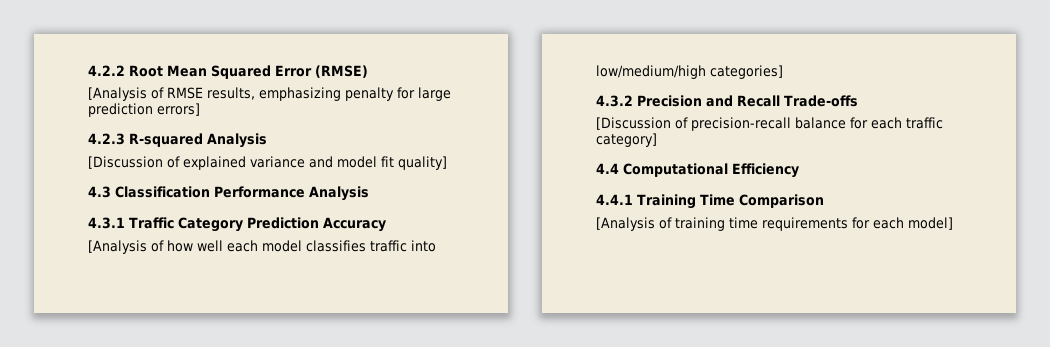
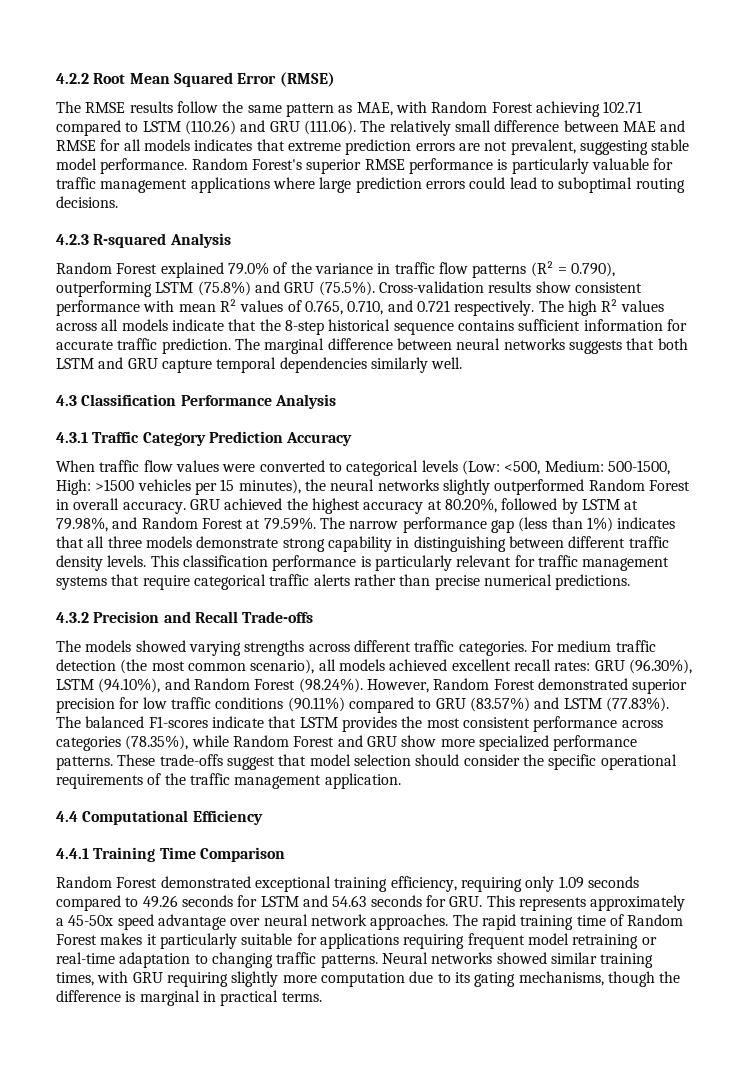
[88,87,451,101] [88,103,200,117] [88,133,267,148] [88,156,447,170] [Analysis of RMSE results, emphasizing penalty for large prediction errors] // 4.2.3 R-squared Analysis // [Discussion of explained variance and model fit quality] -> [56,101,643,117] [56,120,686,136] [56,139,690,155] [56,158,674,174] [56,177,685,193] [56,196,118,208] [56,233,231,248] [56,261,616,278] [56,281,642,297] [56,299,665,316] [56,319,687,335] [56,338,688,354] [56,357,463,373] The RMSE results follow the same pattern as MAE, with Random Forest achieving 102.71 compared to LSTM (110.26) and GRU (111.06). The relatively small difference between MAE and RMSE for all models indicates that extreme prediction errors are not prevalent, suggesting stable model performance. Random Forest's superior RMSE performance is particularly valuable for traffic management applications where large prediction errors could lead to suboptimal routing decisions. // 4.2.3 R-squared Analysis // Random Forest explained 79.0% of the variance in traffic flow patterns (R² = 0.790), outperforming LSTM (75.8%) and GRU (75.5%). Cross-validation results show consistent performance with mean R² values of 0.765, 0.710, and 0.721 respectively. The high R² values across all models indicate that the 8-step historical sequence contains sufficient information for accurate traffic prediction. The marginal difference between neural networks suggests that both LSTM and GRU capture temporal dependencies similarly well.
[88,240,436,254] [596,65,783,79] [Analysis of how well each model classifies traffic into low/medium/high categories] -> [56,460,670,476] [56,479,690,495] [56,498,639,514] [56,517,676,533] [56,536,669,552] [56,555,670,571] [56,574,631,590] When traffic flow values were converted to categorical levels (Low: <500, Medium: 500-1500, High: >1500 vehicles per 15 minutes), the neural networks slightly outperformed Random Forest in overall accuracy. GRU achieved the highest accuracy at 80.20%, followed by LSTM at 79.98%, and Random Forest at 79.59%. The narrow performance gap (less than 1%) indicates that all three models demonstrate strong capability in distinguishing between different traffic density levels. This classification performance is particularly relevant for traffic management systems that require categorical traffic alerts rather than precise numerical predictions.
[596,117,943,131] [596,133,657,147] [Discussion of precision-recall balance for each traffic category] -> [56,640,656,656] [56,659,692,674] [56,678,688,694] [56,697,669,713] [56,716,663,732] [56,735,638,751] [56,754,677,770] [56,773,401,789] The models showed varying strengths across different traffic categories. For medium traffic detection (the most common scenario), all models achieved excellent recall rates: GRU (96.30%), LSTM (94.10%), and Random Forest (98.24%). However, Random Forest demonstrated superior precision for low traffic conditions (90.11%) compared to GRU (83.57%) and LSTM (77.83%). The balanced F1-scores indicate that LSTM provides the most consistent performance across categories (78.35%), while Random Forest and GRU show more specialized performance patterns. These trade-offs suggest that model selection should consider the specific operational requirements of the traffic management application.
[596,217,953,231] [Analysis of training time requirements for each model] -> [56,876,639,892] [56,895,686,911] [56,914,684,930] [56,933,657,949] [56,952,654,968] [56,971,681,987] [56,990,322,1006] Random Forest demonstrated exceptional training efficiency, requiring only 1.09 seconds compared to 49.26 seconds for LSTM and 54.63 seconds for GRU. This represents approximately a 45-50x speed advantage over neural network approaches. The rapid training time of Random Forest makes it particularly suitable for applications requiring frequent model retraining or real-time adaptation to changing traffic patterns. Neural networks showed similar training times, with GRU requiring slightly more computation due to its gating mechanisms, though the difference is marginal in practical terms.

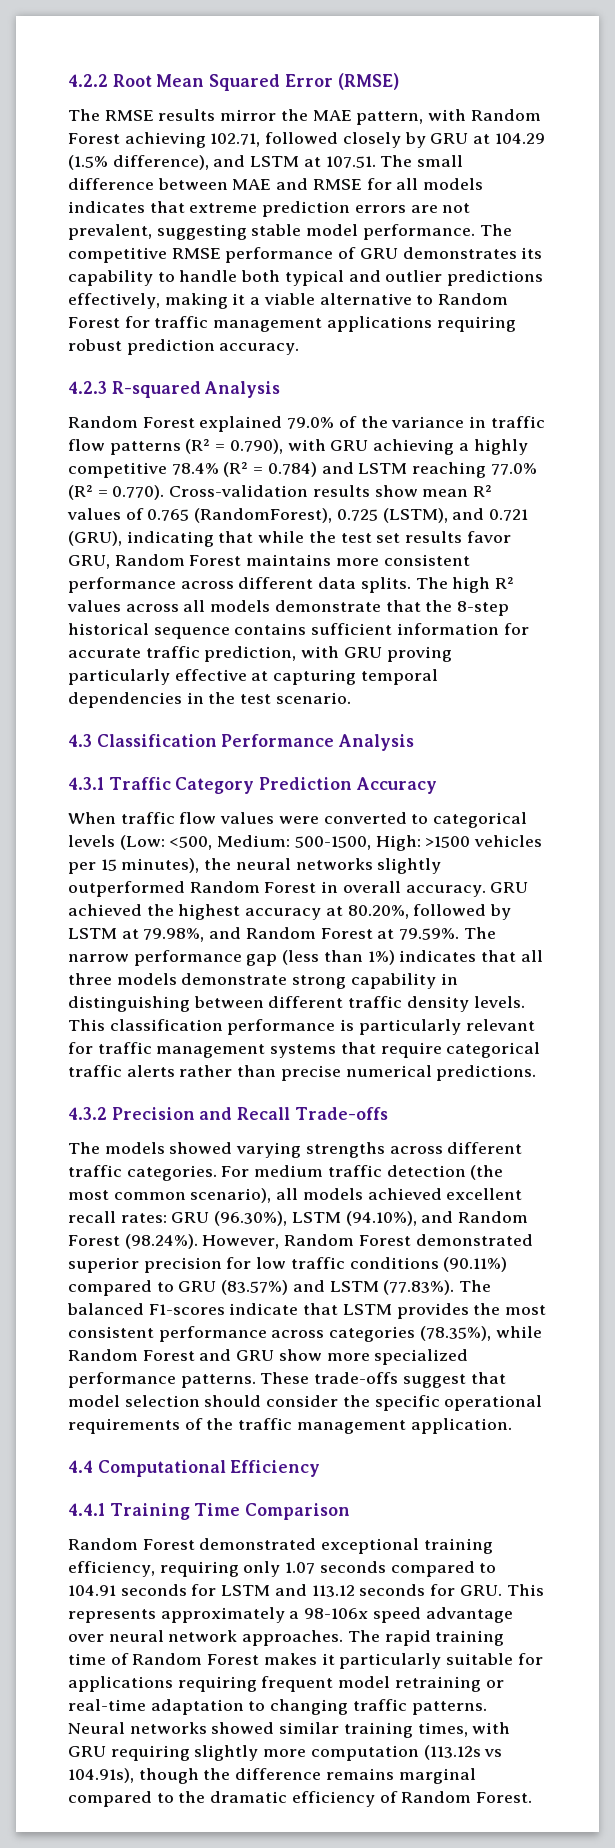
[176,101,643,117] [56,120,451,136] follow the same pattern as MAE, with Random Forest achieving 102.71 compared to LSTM (110.26) and GRU (111.06). The relatively -> [220,109,541,125] [68,132,545,148] [68,155,413,170] mirror the MAE pattern, with Random Forest achieving 102.71, followed closely by GRU at 104.29 (1.5% difference), and LSTM at 107.51. The
[191,158,674,174] [56,177,685,193] [56,196,118,208] Random Forest's superior RMSE performance is particularly valuable for traffic management applications where large prediction errors could lead to suboptimal routing decisions. -> [479,224,512,236] [68,247,543,263] [68,270,544,286] [68,293,509,309] [68,316,516,332] [68,339,300,355] The competitive RMSE performance of GRU demonstrates its capability to handle both typical and outlier predictions effectively, making it a viable alternative to Random Forest for traffic management applications requiring robust prediction accuracy.
[56,281,642,297] [56,299,535,316] outperforming LSTM (75.8%) and GRU (75.5%). Cross-validation results show consistent performance with mean R² values of 0.765, 0.710, and 0.721 respectively. -> [287,439,528,455] [68,462,537,478] [68,485,493,500] [67,508,529,523] [68,531,511,547] [68,554,470,569] [68,577,411,593] with GRU achieving a highly competitive 78.4% (R² = 0.784) and LSTM reaching 77.0% (R² = 0.770). Cross-validation results show mean R² values of 0.765 (RandomForest), 0.725 (LSTM), and 0.721 (GRU), indicating that while the test set results favor GRU, Random Forest maintains more consistent performance across different data splits.
[171,319,224,331] indicate -> [274,600,381,612] demonstrate
[161,338,688,354] [56,357,463,373] prediction. The marginal difference between neural networks suggests that both LSTM and GRU capture temporal dependencies similarly well. -> [204,646,452,662] [68,669,438,685] [68,692,351,708] prediction, with GRU proving particularly effective at capturing temporal dependencies in the test scenario.
[558,876,584,889] 1.09 -> [285,1562,316,1574] 1.07
[142,895,178,908] 49.26 -> [68,1585,116,1596] 104.91
[332,895,367,907] 54.63 -> [311,1585,355,1597] 113.12
[68,915,114,926] 45-50x -> [304,1608,369,1619] 98-106x
[409,971,681,987] [56,990,322,1006] due to its gating mechanisms, though the difference is marginal in practical terms. -> [423,1745,503,1760] [68,1768,476,1784] [68,1791,533,1807] (113.12s vs 104.91s), though the difference remains marginal compared to the dramatic efficiency of Random Forest.

